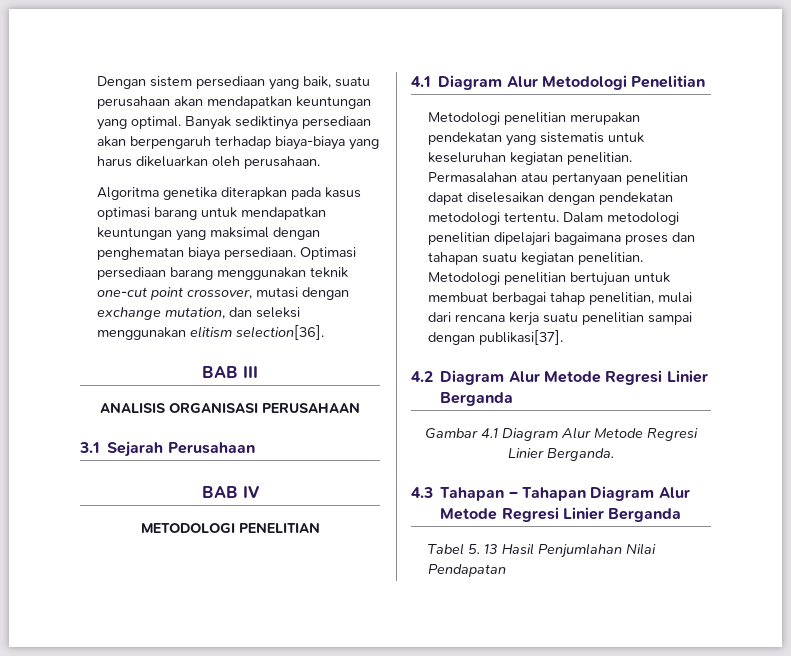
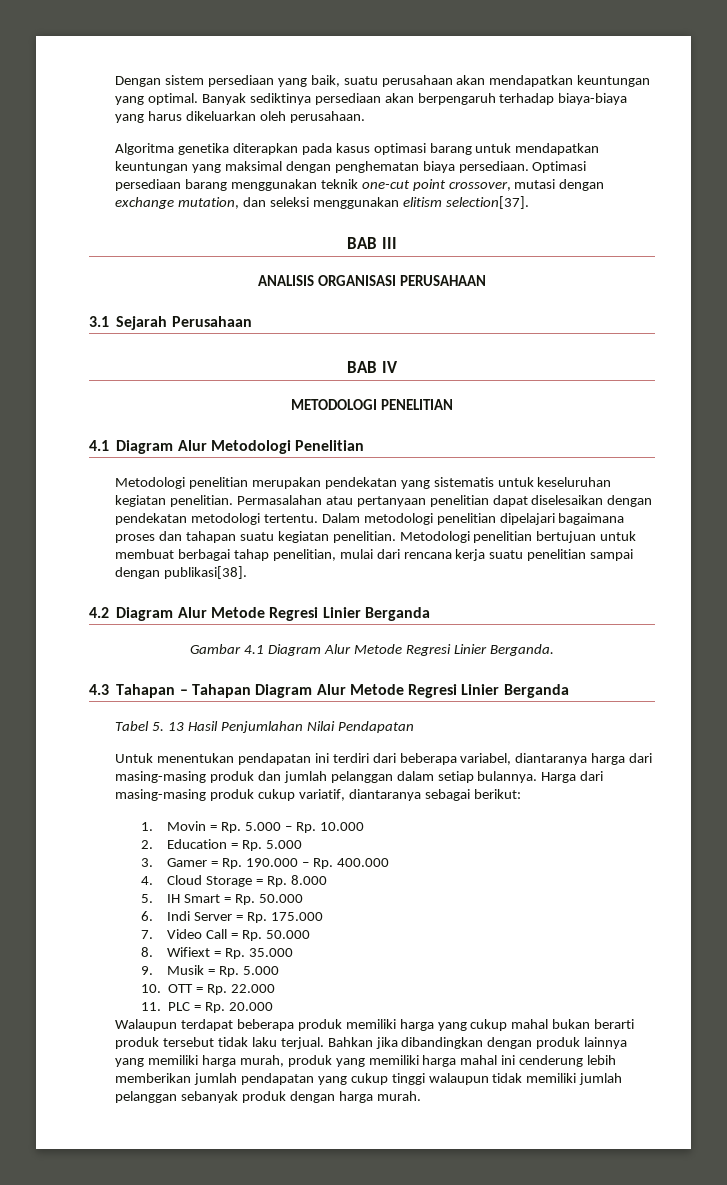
[235,325,324,340] selection[36]. -> [445,196,529,209] selection[37].
[478,330,563,345] publikasi[37]. -> [163,566,247,579] publikasi[38].
(506, 570) none -> [115,753,653,765] [115,771,604,783] [115,789,521,801] [141,821,364,833] [141,839,302,851] [141,858,389,869] [141,875,327,887] [141,894,303,905] [141,911,323,923] [141,929,310,941] [141,947,293,959] [141,965,279,977] [141,984,276,995] [141,1002,274,1013] [115,1019,635,1031] [115,1037,628,1049] [115,1055,617,1067] [115,1073,623,1085] [115,1091,421,1103] // Untuk menentukan pendapatan ini terdiri dari beberapa variabel, diantaranya harga dari masing-masing produk dan jumlah pelanggan dalam setiap bulannya. Harga dari masing-masing produk cukup variatif, diantaranya sebagai berikut: // 1. Movin = Rp. 5.000 – Rp. 10.000 // 2. Education = Rp. 5.000 // 3. Gamer = Rp. 190.000 – Rp. 400.000 // 4. Cloud Storage = Rp. 8.000 // 5. IH Smart = Rp. 50.000 // 6. Indi Server = Rp. 175.000 // 7. Video Call = Rp. 50.000 // 8. Wifiext = Rp. 35.000 // 9. Musik = Rp. 5.000 // 10. OTT = Rp. 22.000 // 11. PLC = Rp. 20.000 // Walaupun terdapat beberapa produk memiliki harga yang cukup mahal bukan berarti produk tersebut tidak laku terjual. Bahkan jika dibandingkan dengan produk lainnya yang memiliki harga murah, produk yang memiliki harga mahal ini cenderung lebih memberikan jumlah pendapatan yang cukup tinggi walaupun tidak memiliki jumlah pelanggan sebanyak produk dengan harga murah.

